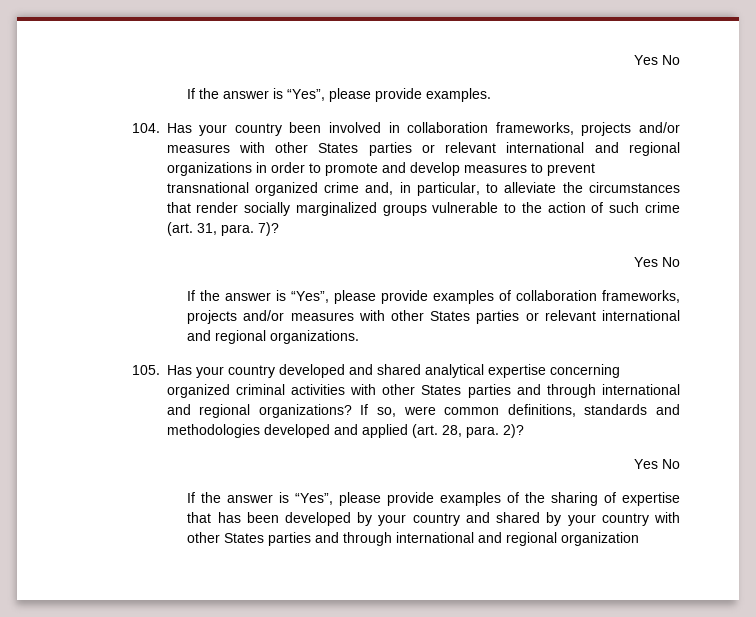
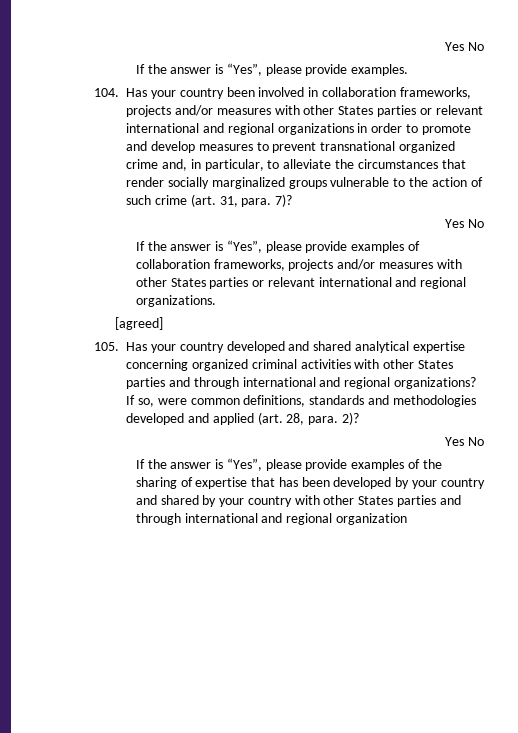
(360, 337) none -> [115,317,164,330] // [agreed]

